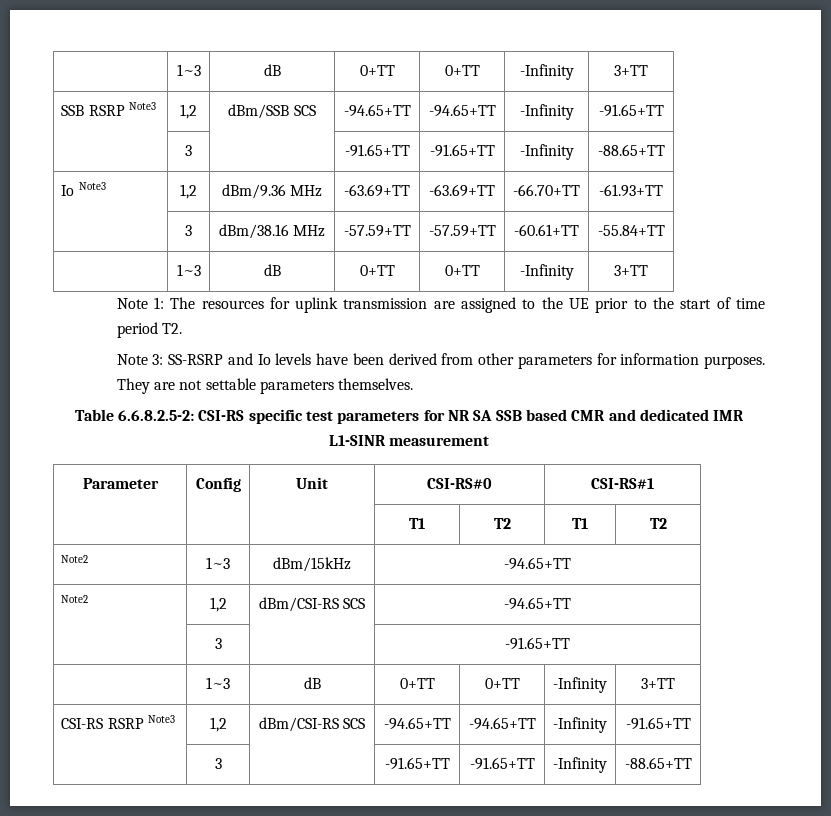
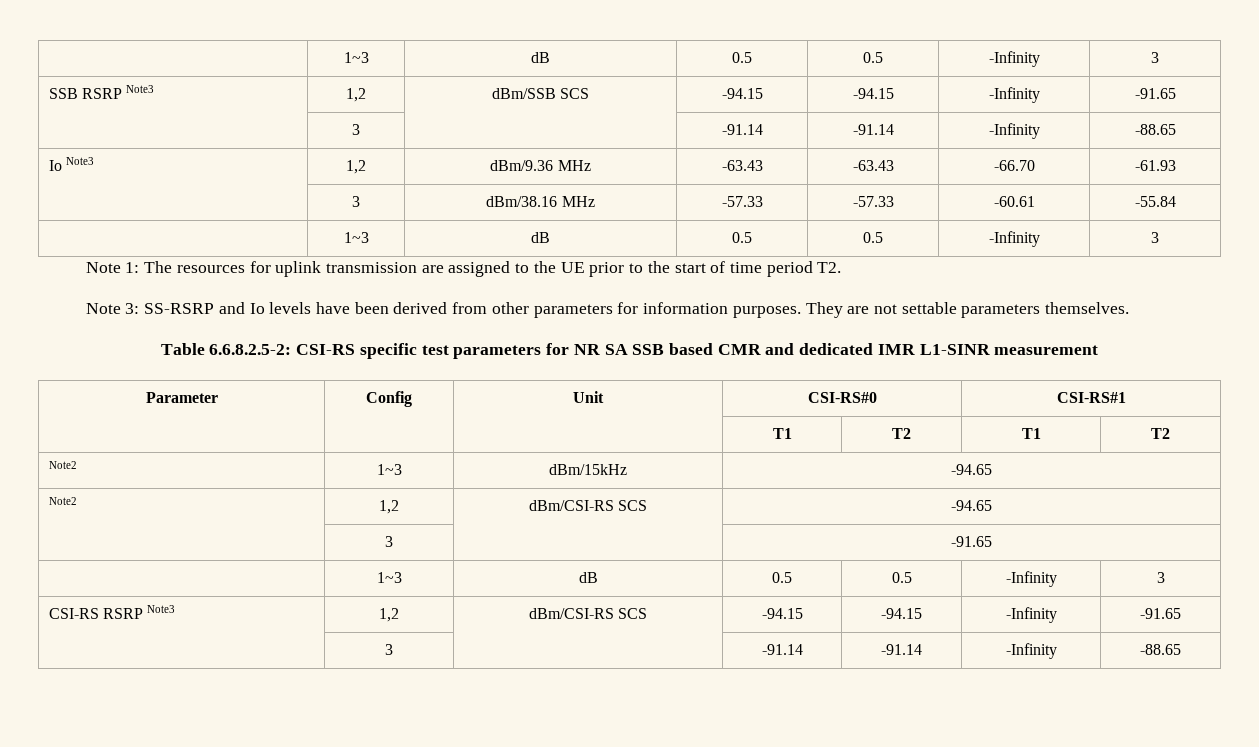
[176,64,201,76] [263,64,281,76] [359,65,395,76] [444,65,480,76] [519,64,574,80] [614,65,648,76] | 1~3 | dB | 0+TT | 0+TT | -Infinity | 3+TT -> [343,52,369,63] [531,52,550,63] [732,52,752,63] [863,52,883,63] [988,51,1040,67] [1151,52,1159,63] | 1~3 | dB | 0.5 | 0.5 | -Infinity | 3
[343,104,411,117] [428,104,496,117] [519,104,574,120] [598,104,664,117] [185,145,192,156] [344,144,410,157] [429,144,495,157] [519,144,574,160] [597,144,665,156] -94.65+TT | -94.65+TT | -Infinity | -91.65+TT // | 3 | | -91.65+TT | -91.65+TT | -Infinity | -88.65+TT -> [721,88,763,99] [852,88,894,99] [988,87,1040,103] [1134,88,1176,99] [352,124,360,135] [721,124,763,135] [852,124,894,135] [988,123,1040,139] [1134,124,1176,135] -94.15 | -94.15 | -Infinity | -91.65 // | 3 | | -91.14 | -91.14 | -Infinity | -88.65
[344,184,410,197] [429,184,495,197] [513,184,580,196] [599,184,663,197] -63.69+TT | -63.69+TT | -66.70+TT | -61.93+TT -> [721,160,763,171] [852,160,894,171] [993,160,1035,171] [1134,160,1176,171] -63.43 | -63.43 | -66.70 | -61.93
[343,225,411,237] [428,225,496,237] [514,224,579,236] [597,225,665,236] [176,264,201,276] [263,264,281,276] [359,265,395,276] [444,265,480,276] [519,264,574,280] [614,265,648,276] -57.59+TT | -57.59+TT | -60.61+TT | -55.84+TT // | 1~3 | dB | 0+TT | 0+TT | -Infinity | 3+TT -> [721,196,763,207] [852,196,894,207] [993,196,1035,207] [1134,196,1176,207] [343,232,369,243] [531,232,550,243] [732,232,752,243] [863,232,883,243] [988,231,1040,247] [1151,232,1159,243] -57.33 | -57.33 | -60.61 | -55.84 // | 1~3 | dB | 0.5 | 0.5 | -Infinity | 3
[504,557,571,570] -94.65+TT -> [950,464,992,475] -94.65
[504,597,571,610] [214,638,222,649] [505,637,570,650] [206,677,230,689] [303,677,321,689] [399,678,435,689] [484,678,520,689] [553,677,607,693] [641,678,675,689] -94.65+TT // | 3 | | -91.65+TT // | 1~3 | dB | 0+TT | 0+TT | -Infinity | 3+TT -> [950,500,992,511] [385,536,393,547] [950,536,992,547] [376,572,402,583] [578,572,598,583] [772,572,792,583] [891,572,912,583] [1005,571,1057,587] [1156,572,1165,583] -94.65 // | 3 | | -91.65 // | 1~3 | dB | 0.5 | 0.5 | -Infinity | 3
[383,717,451,730] [468,717,536,730] [553,717,607,733] [625,717,691,730] [214,758,222,769] [384,757,450,770] [469,757,535,770] [553,757,607,773] [624,757,692,769] -94.65+TT | -94.65+TT | -Infinity | -91.65+TT // | 3 | | -91.65+TT | -91.65+TT | -Infinity | -88.65+TT -> [761,608,803,619] [881,608,922,619] [1005,607,1057,623] [1140,608,1181,619] [385,644,393,655] [761,644,803,655] [881,644,922,655] [1005,643,1057,659] [1140,644,1181,655] -94.15 | -94.15 | -Infinity | -91.65 // | 3 | | -91.14 | -91.14 | -Infinity | -88.65

